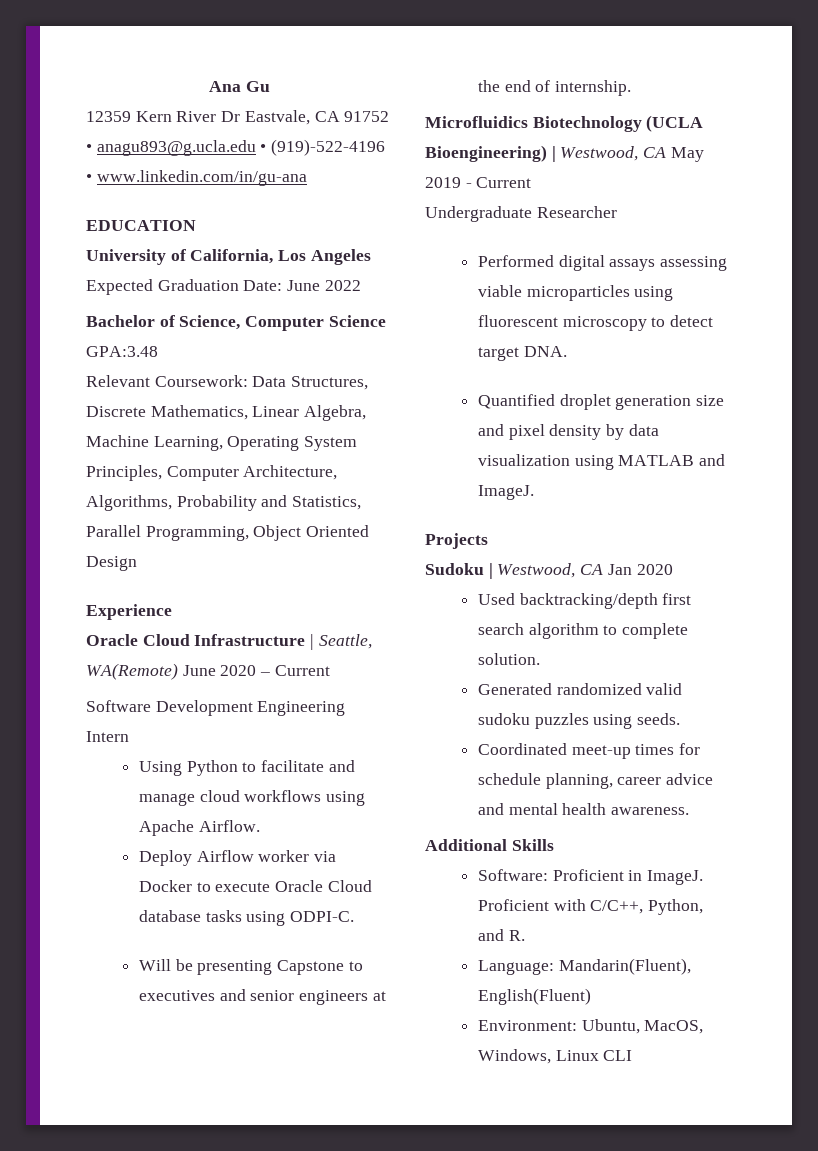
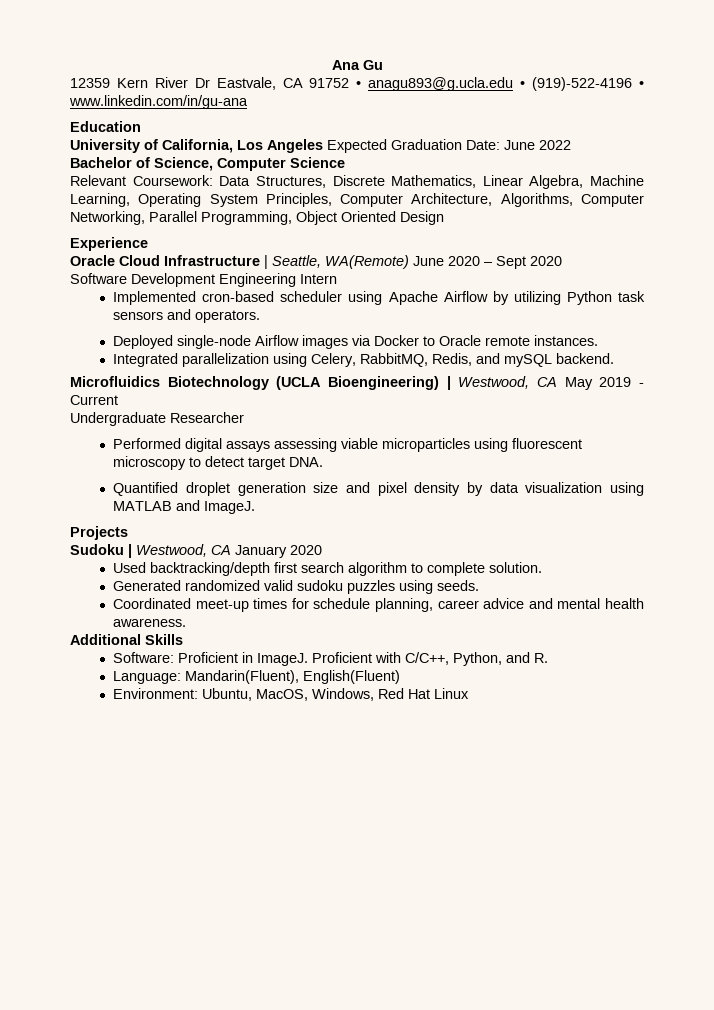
[86,220,196,231] EDUCATION -> [70,121,141,132] Education
[86,346,158,357] GPA:3.48 -> (345, 162) none
[176,495,362,511] Probability and Statistics, -> [581,194,644,207] [70,211,145,225] Computer Networking,
[274,665,330,676] Current -> [496,256,562,269] Sept 2020
[138,760,355,776] [138,790,366,806] [138,820,260,836] [138,850,337,866] [138,880,372,892] [138,910,355,926] [138,959,363,975] [138,989,386,1005] [477,80,632,96] Using Python to facilitate and manage cloud workflows using Apache Airflow. // Deploy Airflow worker via Docker to execute Oracle Cloud database tasks using ODPI-C. // Will be presenting Capstone to executives and senior engineers at the end of internship. -> [113,291,645,305] [113,309,261,323] [113,335,599,349] [113,353,615,367] Implemented cron-based scheduler using Apache Airflow by utilizing Python task sensors and operators. // Deployed single-node Airflow images via Docker to Oracle remote instances. // Integrated parallelization using Celery, RabbitMQ, Redis, and mySQL backend.
[607,564,632,575] Jan -> [235,545,287,558] January
[555,1050,633,1061] Linux CLI -> [378,688,470,699] Red Hat Linux

